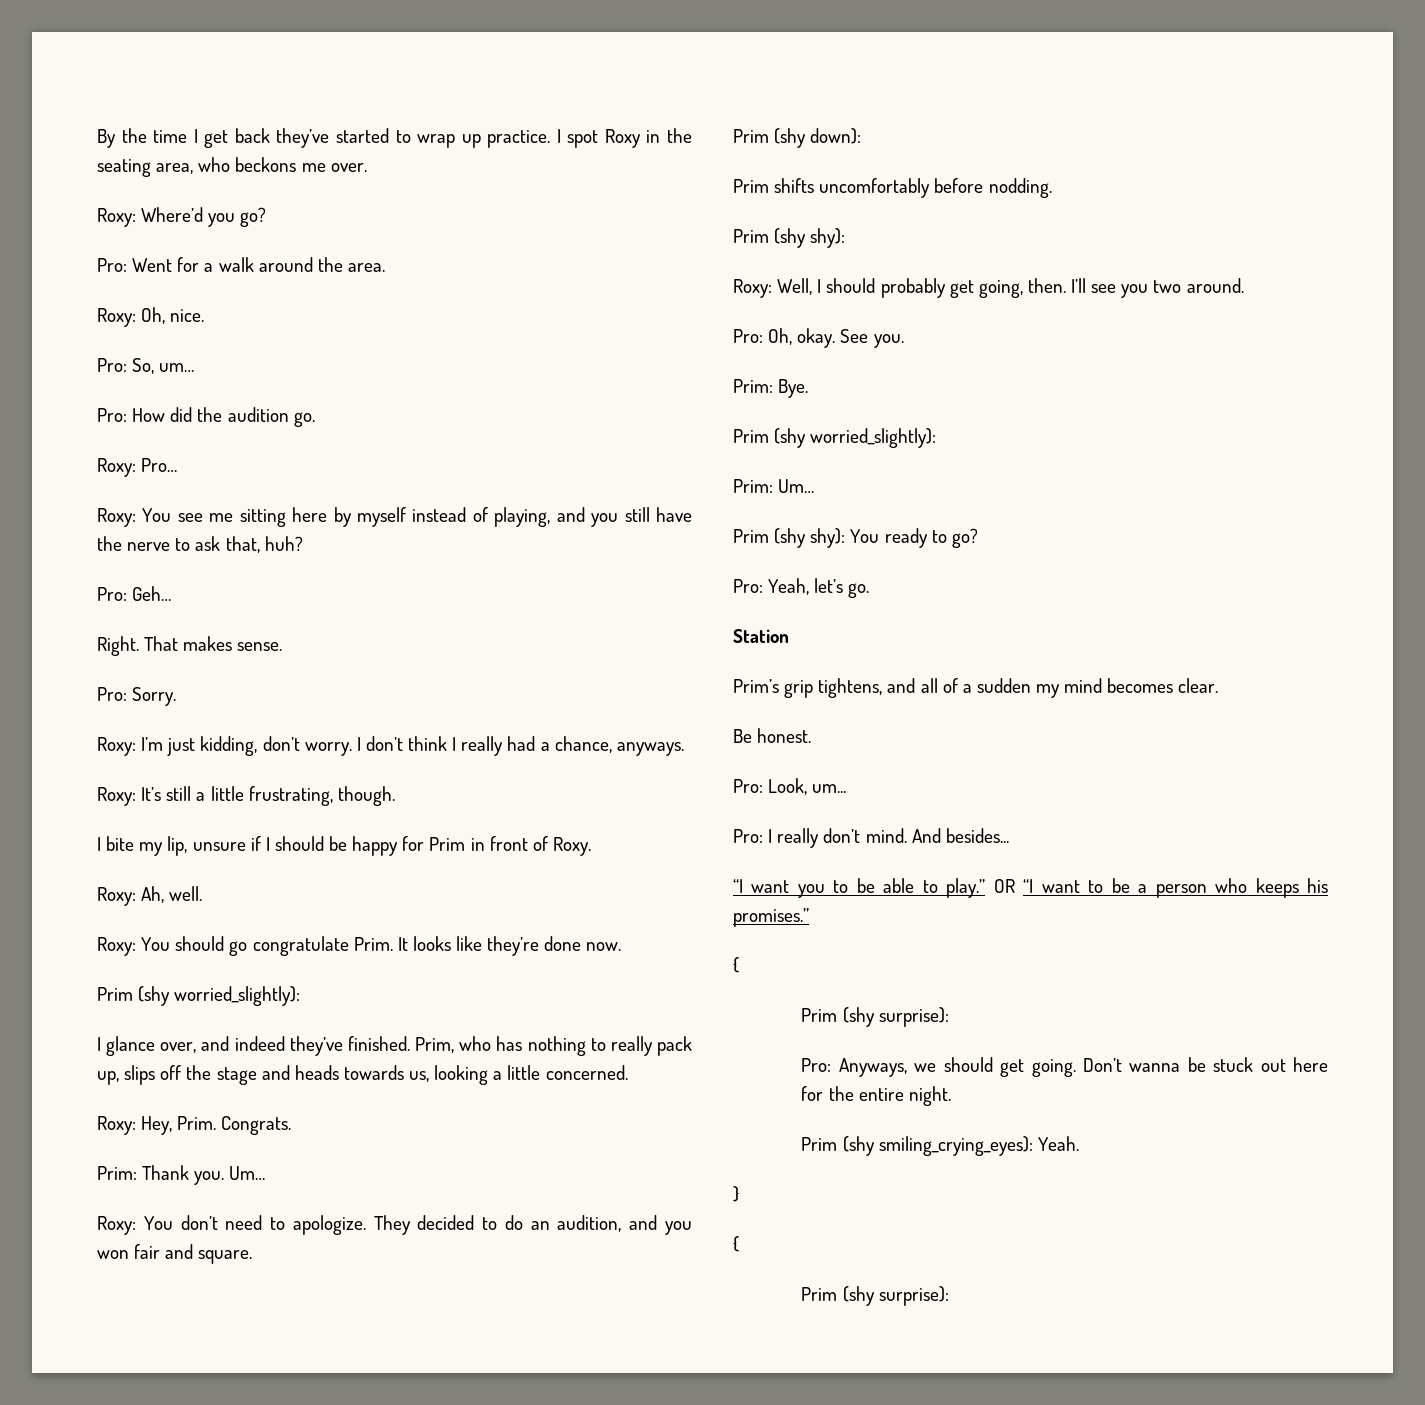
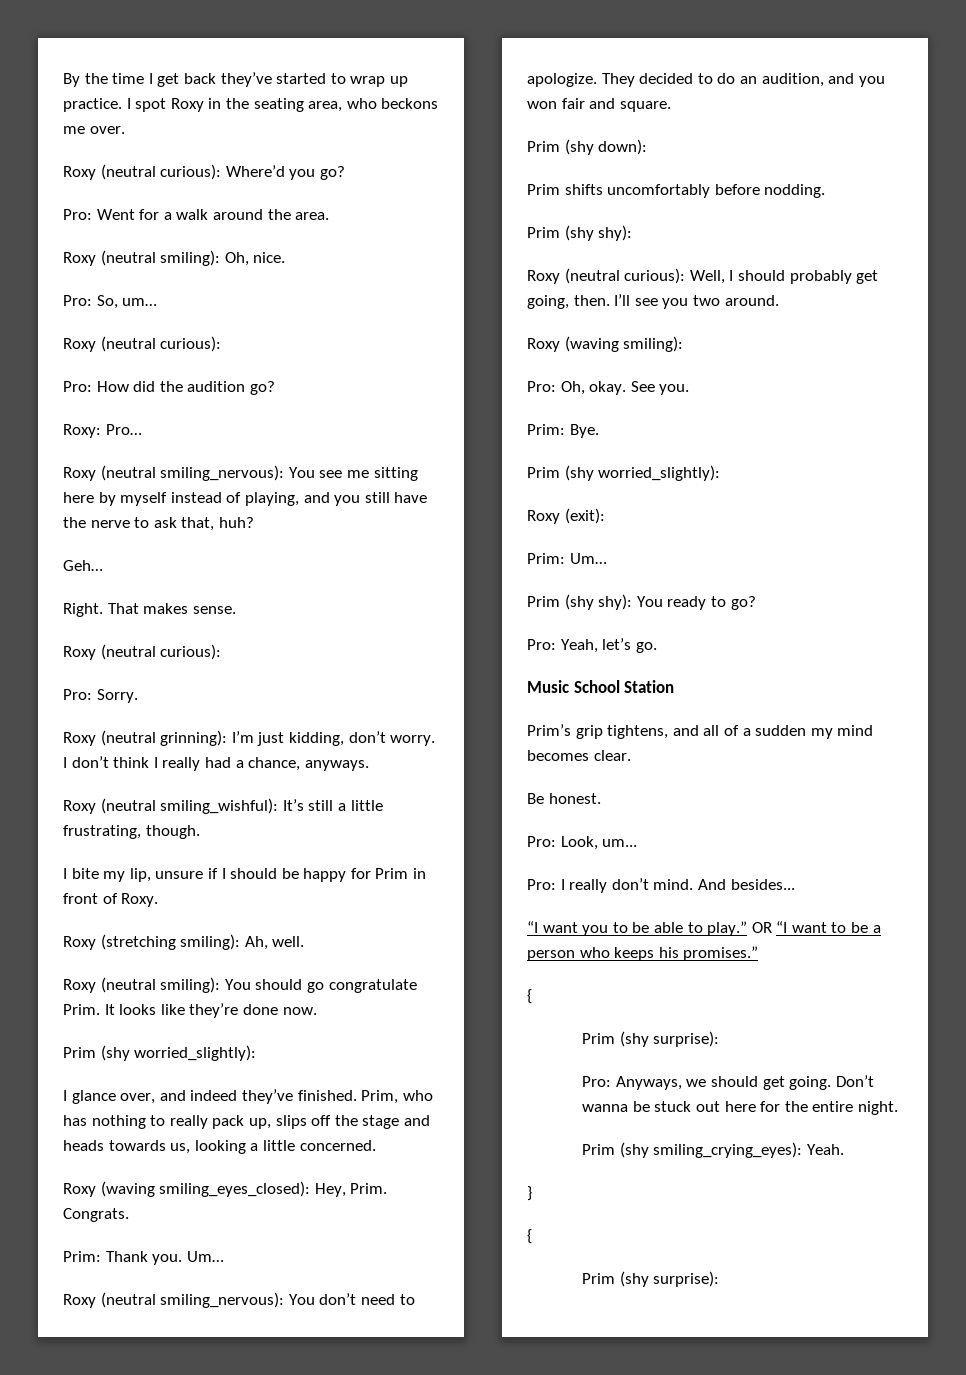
[97,208,136,227] Roxy: -> [63,164,222,180] Roxy (neutral curious):
[97,308,136,327] Roxy: -> [63,250,221,266] Roxy (neutral smiling):
(195, 367) none -> [63,336,222,352] // Roxy (neutral curious):
[293,412,315,427] go. -> [249,381,275,395] go?
[97,508,136,527] Roxy: -> [63,465,285,481] Roxy (neutral smiling_nervous):
[97,587,127,601] Pro: -> (254, 522) none
(283, 646) none -> [63,644,222,660] // Roxy (neutral curious):
[97,737,136,756] Roxy: -> [63,730,228,746] Roxy (neutral grinning):
[97,787,136,806] Roxy: -> [63,798,279,814] Roxy (neutral smiling_wishful):
[97,887,136,906] Roxy: -> [63,934,241,950] Roxy (stretching smiling):
[97,937,136,956] Roxy: -> [63,977,221,993] Roxy (neutral smiling):
[97,1116,136,1135] Roxy: -> [63,1181,311,1197] Roxy (waving smiling_eyes_closed):
[97,1216,136,1235] Roxy: -> [63,1292,285,1308] Roxy (neutral smiling_nervous):
[733,279,772,298] Roxy: -> [527,268,686,284] Roxy (neutral curious):
(1244, 285) none -> [527,336,684,352] // Roxy (waving smiling):
(937, 438) none -> [527,508,605,524] // Roxy (exit):
(870, 590) none -> [527,680,620,693] Music School

